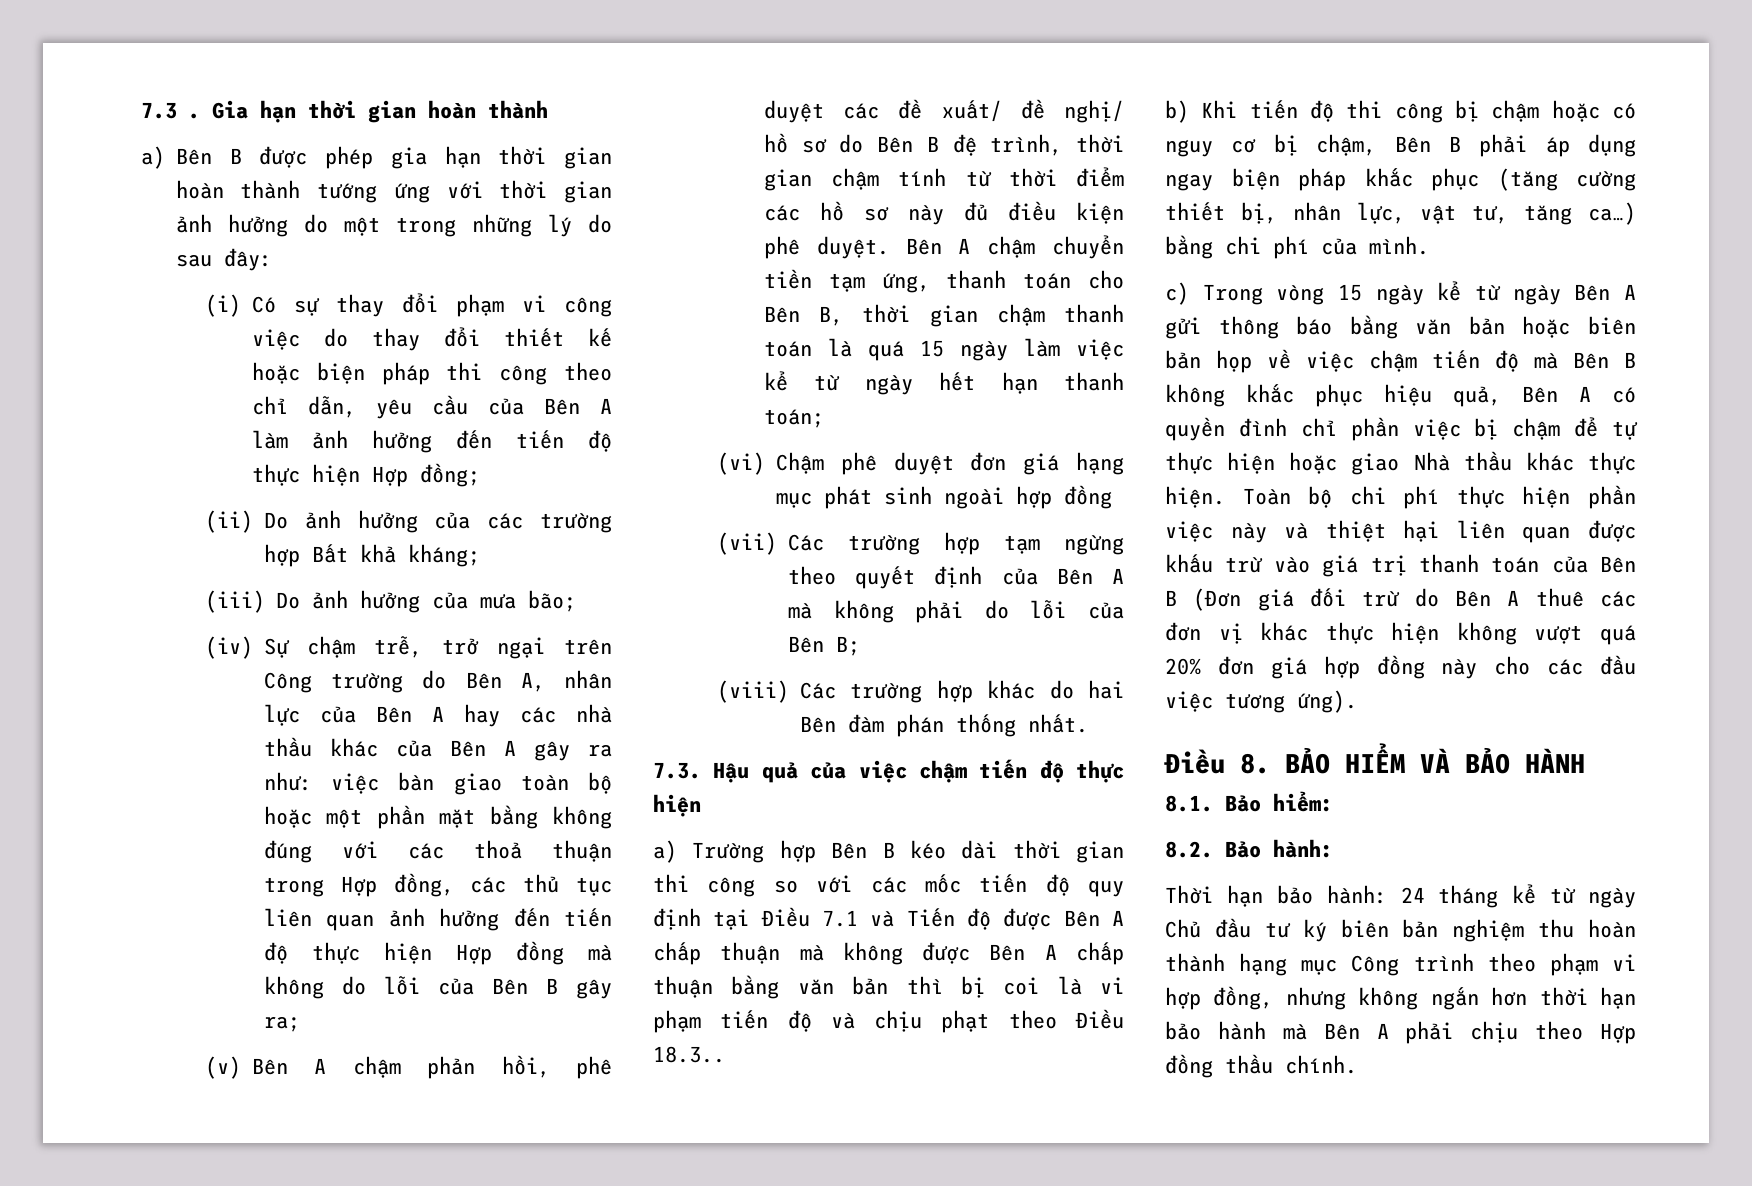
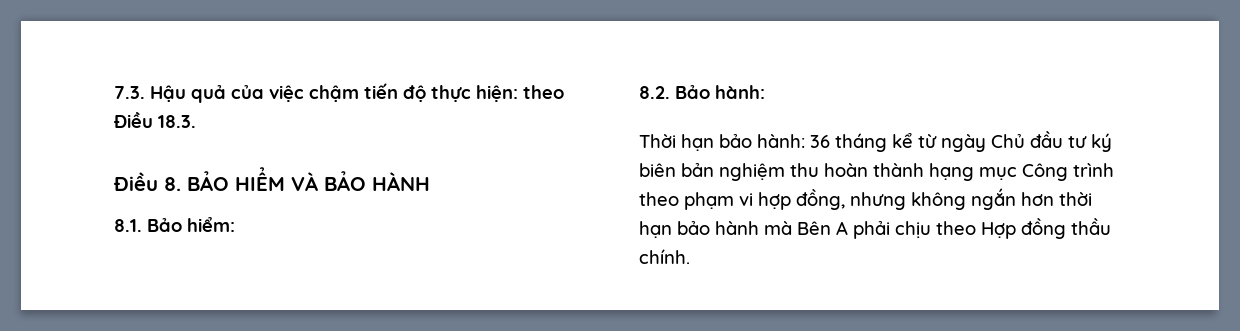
[141,100,548,123] [141,146,612,169] [175,180,612,203] [175,214,612,237] [175,248,272,271] [205,293,612,317] [252,327,612,351] [252,362,612,385] [252,395,612,419] [252,430,612,453] [252,463,481,487] [205,510,612,533] [264,544,481,567] [205,590,577,613] [205,636,612,659] [264,670,612,693] [264,704,612,727] [264,737,612,761] [264,772,612,795] [264,805,612,829] [264,840,612,863] [264,873,612,897] [264,908,612,931] [264,941,612,965] [264,976,612,999] [264,1016,301,1032] [205,1055,612,1079] [764,99,1124,123] [764,133,1124,156] [764,167,1124,191] [764,201,1124,225] [764,235,1124,259] [764,269,1124,293] [764,304,1124,327] [764,338,1124,361] [764,371,1124,395] [764,409,825,428] [717,452,1124,475] [776,485,1113,509] [717,532,1124,555] [788,566,1124,589] [788,600,1124,623] [788,636,861,656] [717,680,1124,703] [800,714,1089,737] 7.3 . Gia hạn thời gian hoàn thành // a) Bên B được phép gia hạn thời gian hoàn thành tướng ứng với thời gian ảnh hưởng do một trong những lý do sau đây: // (i) Có sự thay đổi phạm vi công việc do thay đổi thiết kế hoặc biện pháp thi công theo chỉ dẫn, yêu cầu của Bên A làm ảnh hưởng đến tiến độ thực hiện Hợp đồng; // (ii) Do ảnh hưởng của các trường hợp Bất khả kháng; // (iii) Do ảnh hưởng của mưa bão; // (iv) Sự chậm trễ, trở ngại trên Công trường do Bên A, nhân lực của Bên A hay các nhà thầu khác của Bên A gây ra như: việc bàn giao toàn bộ hoặc một phần mặt bằng không đúng với các thoả thuận trong Hợp đồng, các thủ tục liên quan ảnh hưởng đến tiến độ thực hiện Hợp đồng mà không do lỗi của Bên B gây ra; // (v) Bên A chậm phản hồi, phê duyệt các đề xuất/ đề nghị/ hồ sơ do Bên B đệ trình, thời gian chậm tính từ thời điểm các hồ sơ này đủ điều kiện phê duyệt. Bên A chậm chuyển tiền tạm ứng, thanh toán cho Bên B, thời gian chậm thanh toán là quá 15 ngày làm việc kể từ ngày hết hạn thanh toán; // (vi) Chậm phê duyệt đơn giá hạng mục phát sinh ngoài hợp đồng // (vii) Các trường hợp tạm ngừng theo quyết định của Bên A mà không phải do lỗi của Bên B; // (viii) Các trường hợp khác do hai Bên đàm phán thống nhất. // -> (114, 92) none
[653,794,701,817] [653,840,1124,863] [653,874,1124,897] [653,907,1124,930] [653,942,1124,965] [653,975,1124,999] [653,1009,1124,1033] [653,1046,725,1063] [1165,100,1636,123] [1165,134,1636,157] [1165,168,1636,191] [1165,202,1636,225] [1165,235,1429,259] [1165,281,1636,305] [1165,315,1636,339] [1165,349,1636,373] [1165,384,1636,407] [1165,417,1638,441] [1165,451,1636,475] [1165,485,1636,509] [1165,520,1636,543] [1165,554,1636,577] [1165,588,1636,611] [1165,622,1636,645] [1165,655,1636,679] [1165,690,1357,713] hiện // a) Trường hợp Bên B kéo dài thời gian thi công so với các mốc tiến độ quy định tại Điều 7.1 và Tiến độ được Bên A chấp thuận mà không được Bên A chấp thuận bằng văn bản thì bị coi là vi phạm tiến độ và chịu phạt theo Điều 18.3.. // b) Khi tiến độ thi công bị chậm hoặc có nguy cơ bị chậm, Bên B phải áp dụng ngay biện pháp khắc phục (tăng cường thiết bị, nhân lực, vật tư, tăng ca…) bằng chi phí của mình. // c) Trong vòng 15 ngày kể từ ngày Bên A gửi thông báo bằng văn bản hoặc biên bản họp về việc chậm tiến độ mà Bên B không khắc phục hiệu quả, Bên A có quyền đình chỉ phần việc bị chậm để tự thực hiện hoặc giao Nhà thầu khác thực hiện. Toàn bộ chi phí thực hiện phần việc này và thiệt hại liên quan được khấu trừ vào giá trị thanh toán của Bên B (Đơn giá đối trừ do Bên A thuê các đơn vị khác thực hiện không vượt quá 20% đơn giá hợp đồng này cho các đầu việc tương ứng). -> [476,85,564,102] [113,112,196,128] hiện: theo Điều 18.3.
[1400,887,1425,903] 24 -> [810,135,830,148] 36

